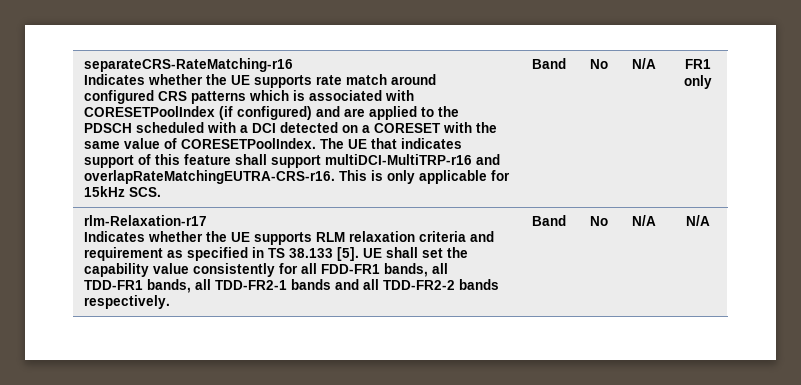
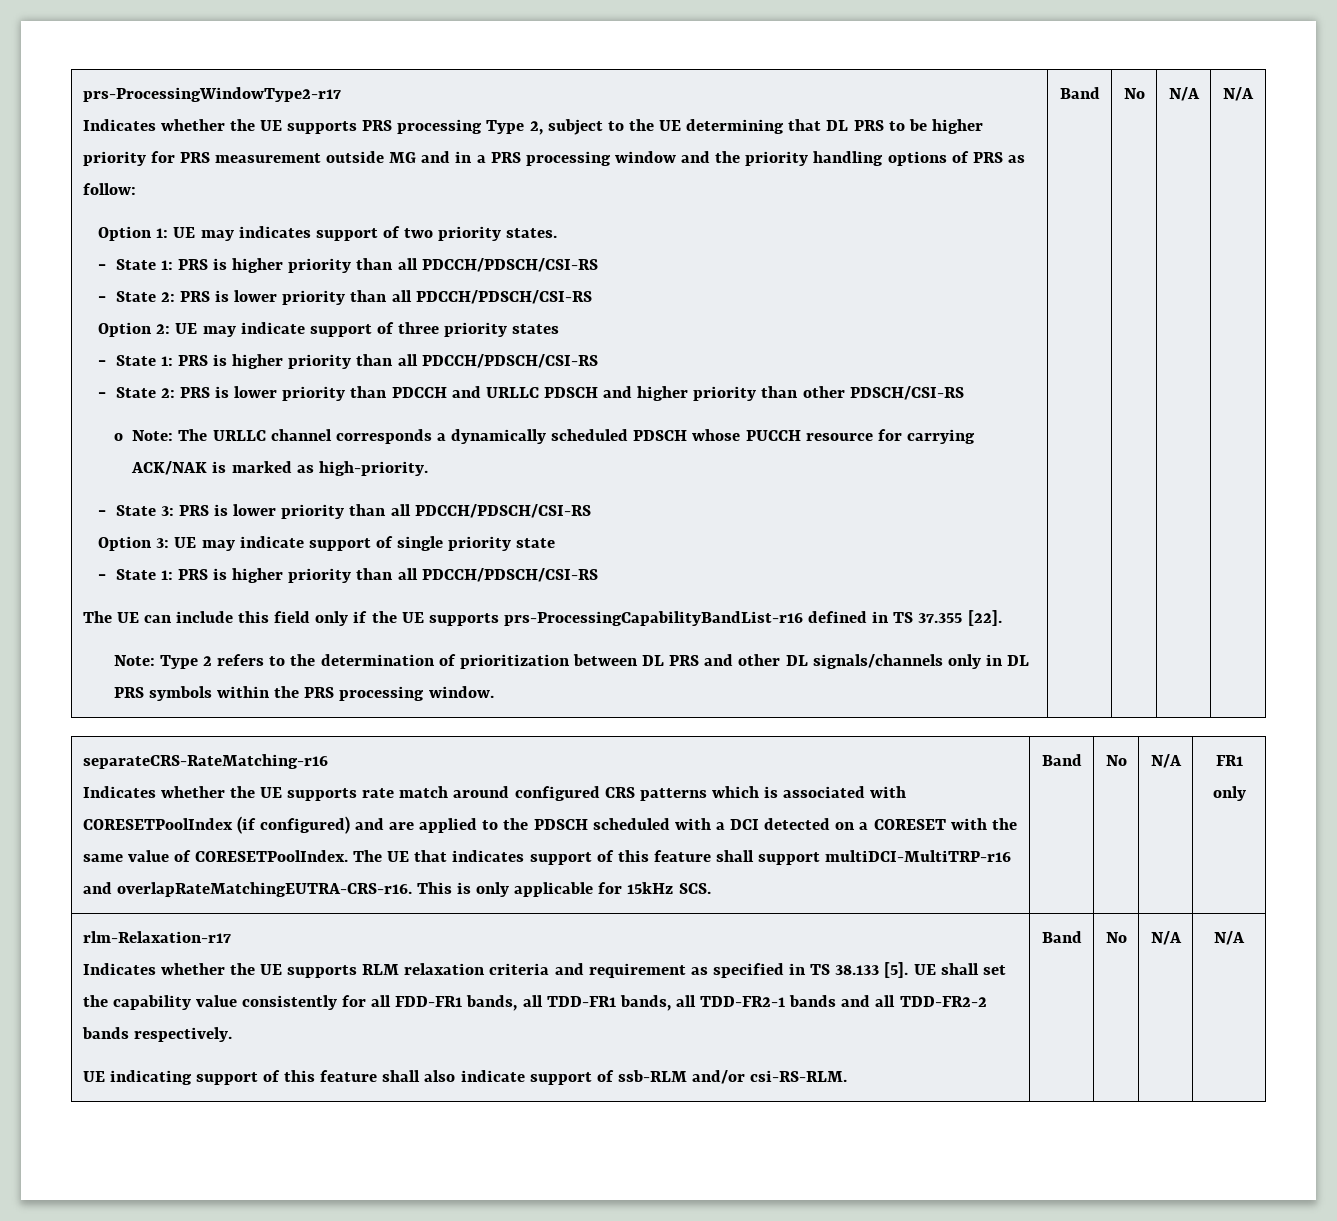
(84, 65) none -> [82,87,341,102] [82,119,984,135] [82,151,1026,166] [82,183,136,195] [98,226,558,241] [98,258,598,273] [98,290,592,305] [98,322,560,337] [98,354,598,369] [98,386,964,401] [113,429,975,444] [131,461,428,476] [98,504,591,519] [98,536,556,551] [98,568,598,583] [82,610,1002,626] [113,654,1030,669] [113,686,494,701] [1059,87,1100,99] [1123,88,1145,99] [1168,87,1200,101] [1223,87,1254,101] prs-ProcessingWindowType2-r17 // Indicates whether the UE supports PRS processing Type 2, subject to the UE determining that DL PRS to be higher priority for PRS measurement outside MG and in a PRS processing window and the priority handling options of PRS as follow: // Option 1: UE may indicates support of two priority states. // − State 1: PRS is higher priority than all PDCCH/PDSCH/CSI-RS // − State 2: PRS is lower priority than all PDCCH/PDSCH/CSI-RS // Option 2: UE may indicate support of three priority states // − State 1: PRS is higher priority than all PDCCH/PDSCH/CSI-RS // − State 2: PRS is lower priority than PDCCH and URLLC PDSCH and higher priority than other PDSCH/CSI-RS // o Note: The URLLC channel corresponds a dynamically scheduled PDSCH whose PUCCH resource for carrying ACK/NAK is marked as high-priority. // − State 3: PRS is lower priority than all PDCCH/PDSCH/CSI-RS // Option 3: UE may indicate support of single priority state // − State 1: PRS is higher priority than all PDCCH/PDSCH/CSI-RS // The UE can include this field only if the UE supports prs-ProcessingCapabilityBandList-r16 defined in TS 37.355 [22]. // Note: Type 2 refers to the determination of prioritization between DL PRS and other DL signals/channels only in DL PRS symbols within the PRS processing window. | Band | No | N/A | N/A //
(171, 302) none -> [82,1070,848,1085] // UE indicating support of this feature shall also indicate support of ssb-RLM and/or csi-RS-RLM.

